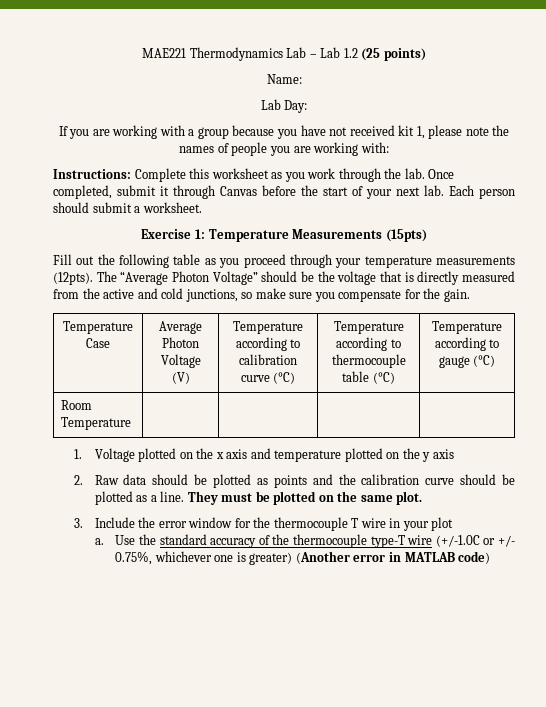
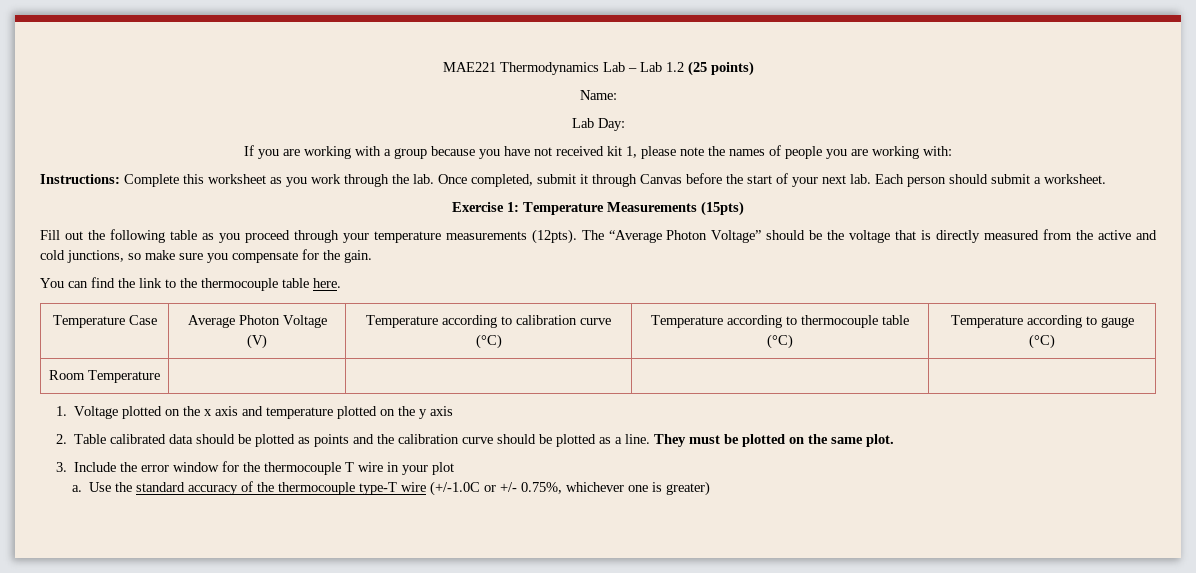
(470, 295) none -> [40,277,341,291] // You can find the link to the thermocouple table here.
[94,475,119,485] Raw -> [74,434,167,444] Table calibrated
[295,551,491,564] (Another error in MATLAB code) -> (711, 488) none

